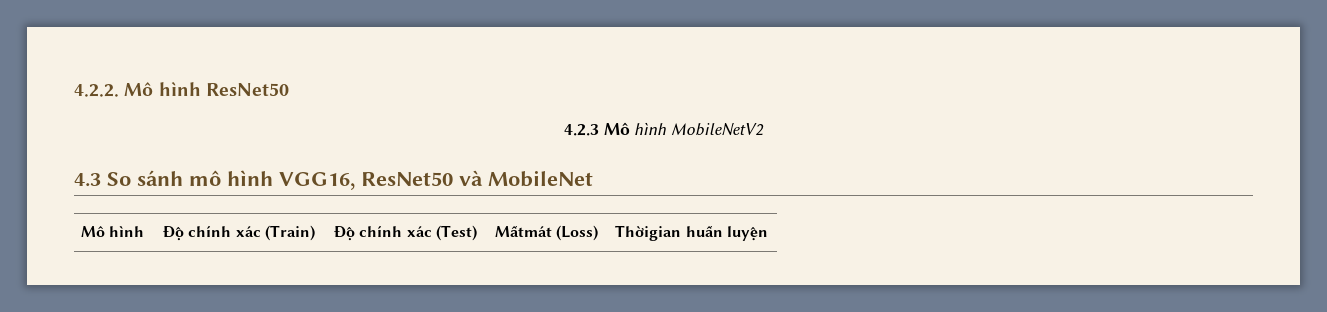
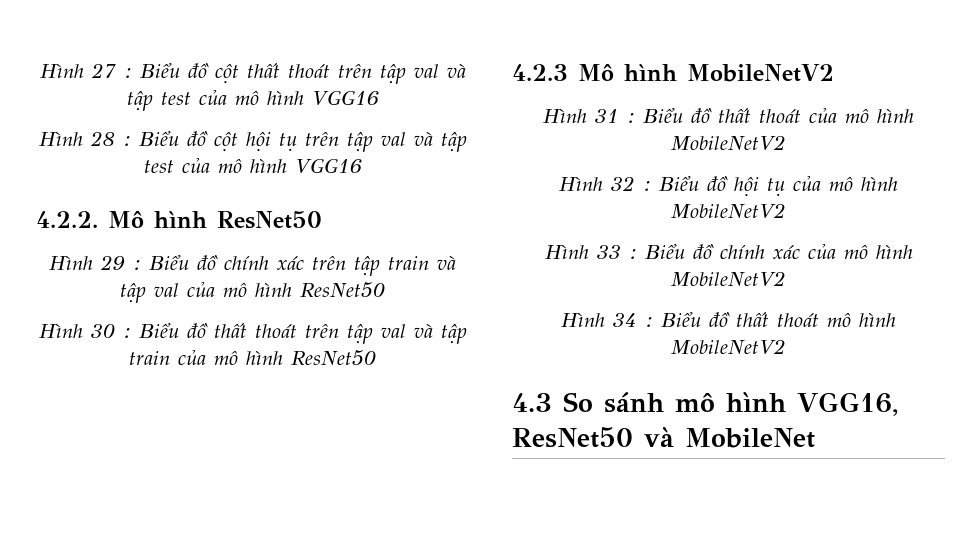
[74,82,289,97] [563,122,630,136] 4.2.2. Mô hình ResNet50 // 4.2.3 Mô -> [39,63,466,84] [126,90,379,111] [38,131,467,152] [143,158,362,173] [36,211,322,229] [49,255,456,276] [120,282,385,303] [38,323,467,344] [129,350,376,366] [512,64,834,82] [543,108,914,123] [671,135,786,150] [559,176,898,197] [671,203,786,218] [544,244,913,259] [671,271,786,286] [561,312,851,327] Hình 27 : Biểu đồ cột thất thoát trên tập val và tập test của mô hình VGG16 // Hình 28 : Biểu đồ cột hội tụ trên tập val và tập test của mô hình VGG16 // 4.2.2. Mô hình ResNet50 // Hình 29 : Biểu đồ chính xác trên tập train và tập val của mô hình ResNet50 // Hình 30 : Biểu đồ thất thoát trên tập val và tập train của mô hình ResNet50 // 4.2.3 Mô hình MobileNetV2 // Hình 31 : Biểu đồ thất thoát của mô hình MobileNetV2 // Hình 32 : Biểu đồ hội tụ của mô hình MobileNetV2 // Hình 33 : Biểu đồ chính xác của mô hình MobileNetV2 // Hình 34 : Biểu đồ thất thoát mô
[81,226,145,237] [163,225,315,241] [334,225,477,241] [494,225,599,241] [615,225,768,241] // Mô hình | Độ chính xác (Train) | Độ chính xác (Test) | Mấtmát (Loss) | Thờigian huấn luyện -> (815, 438) none

